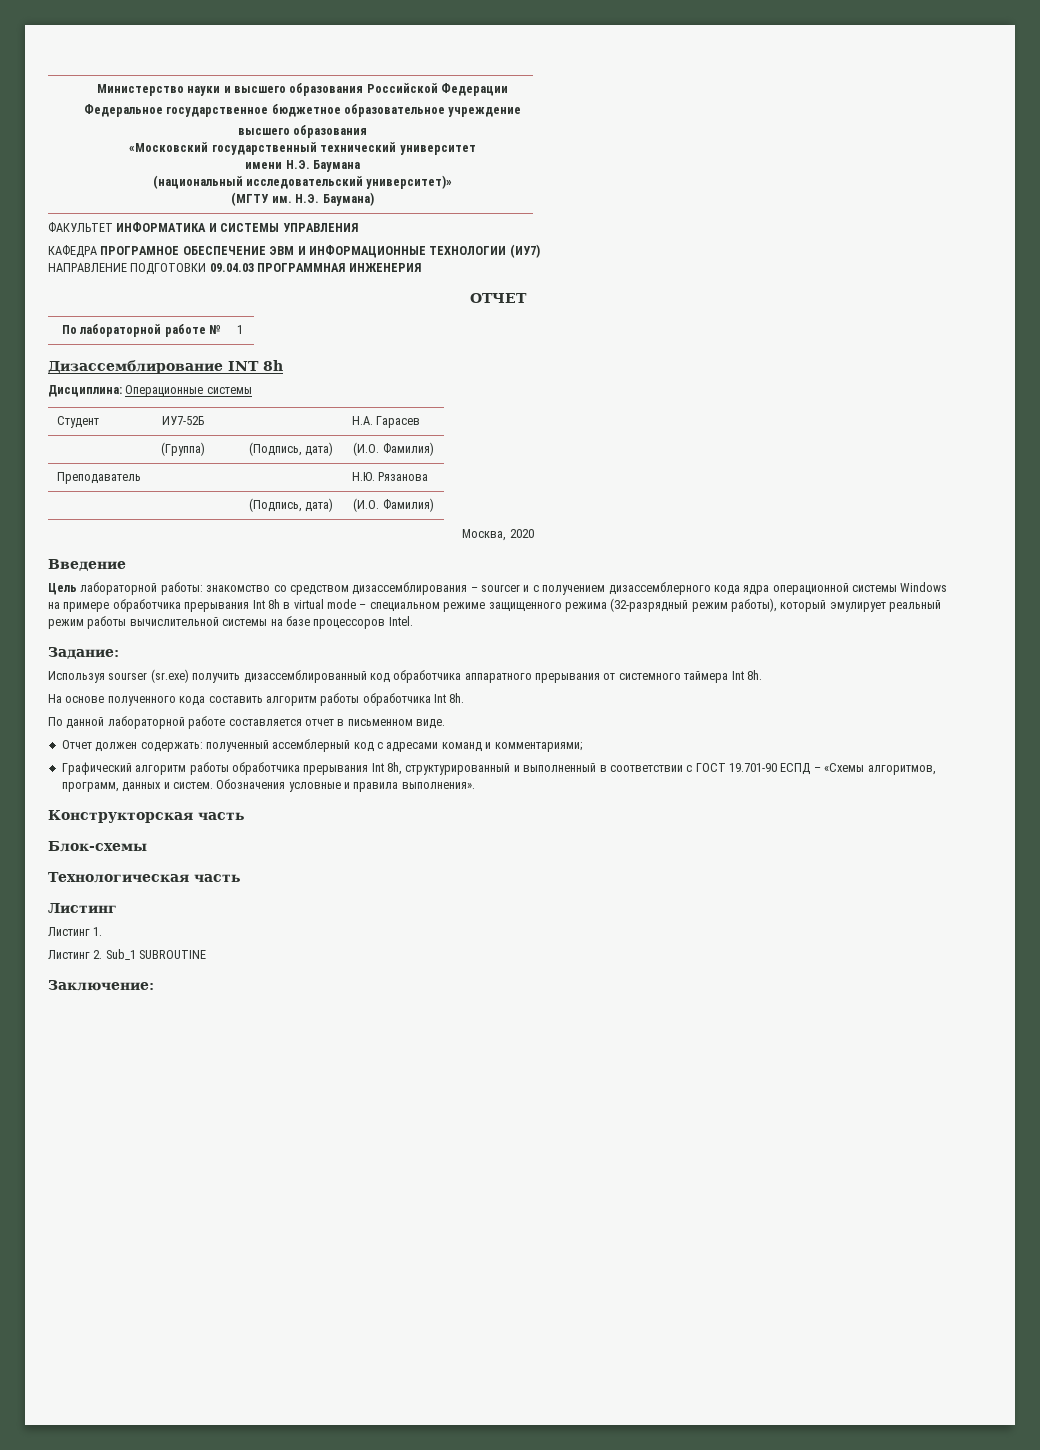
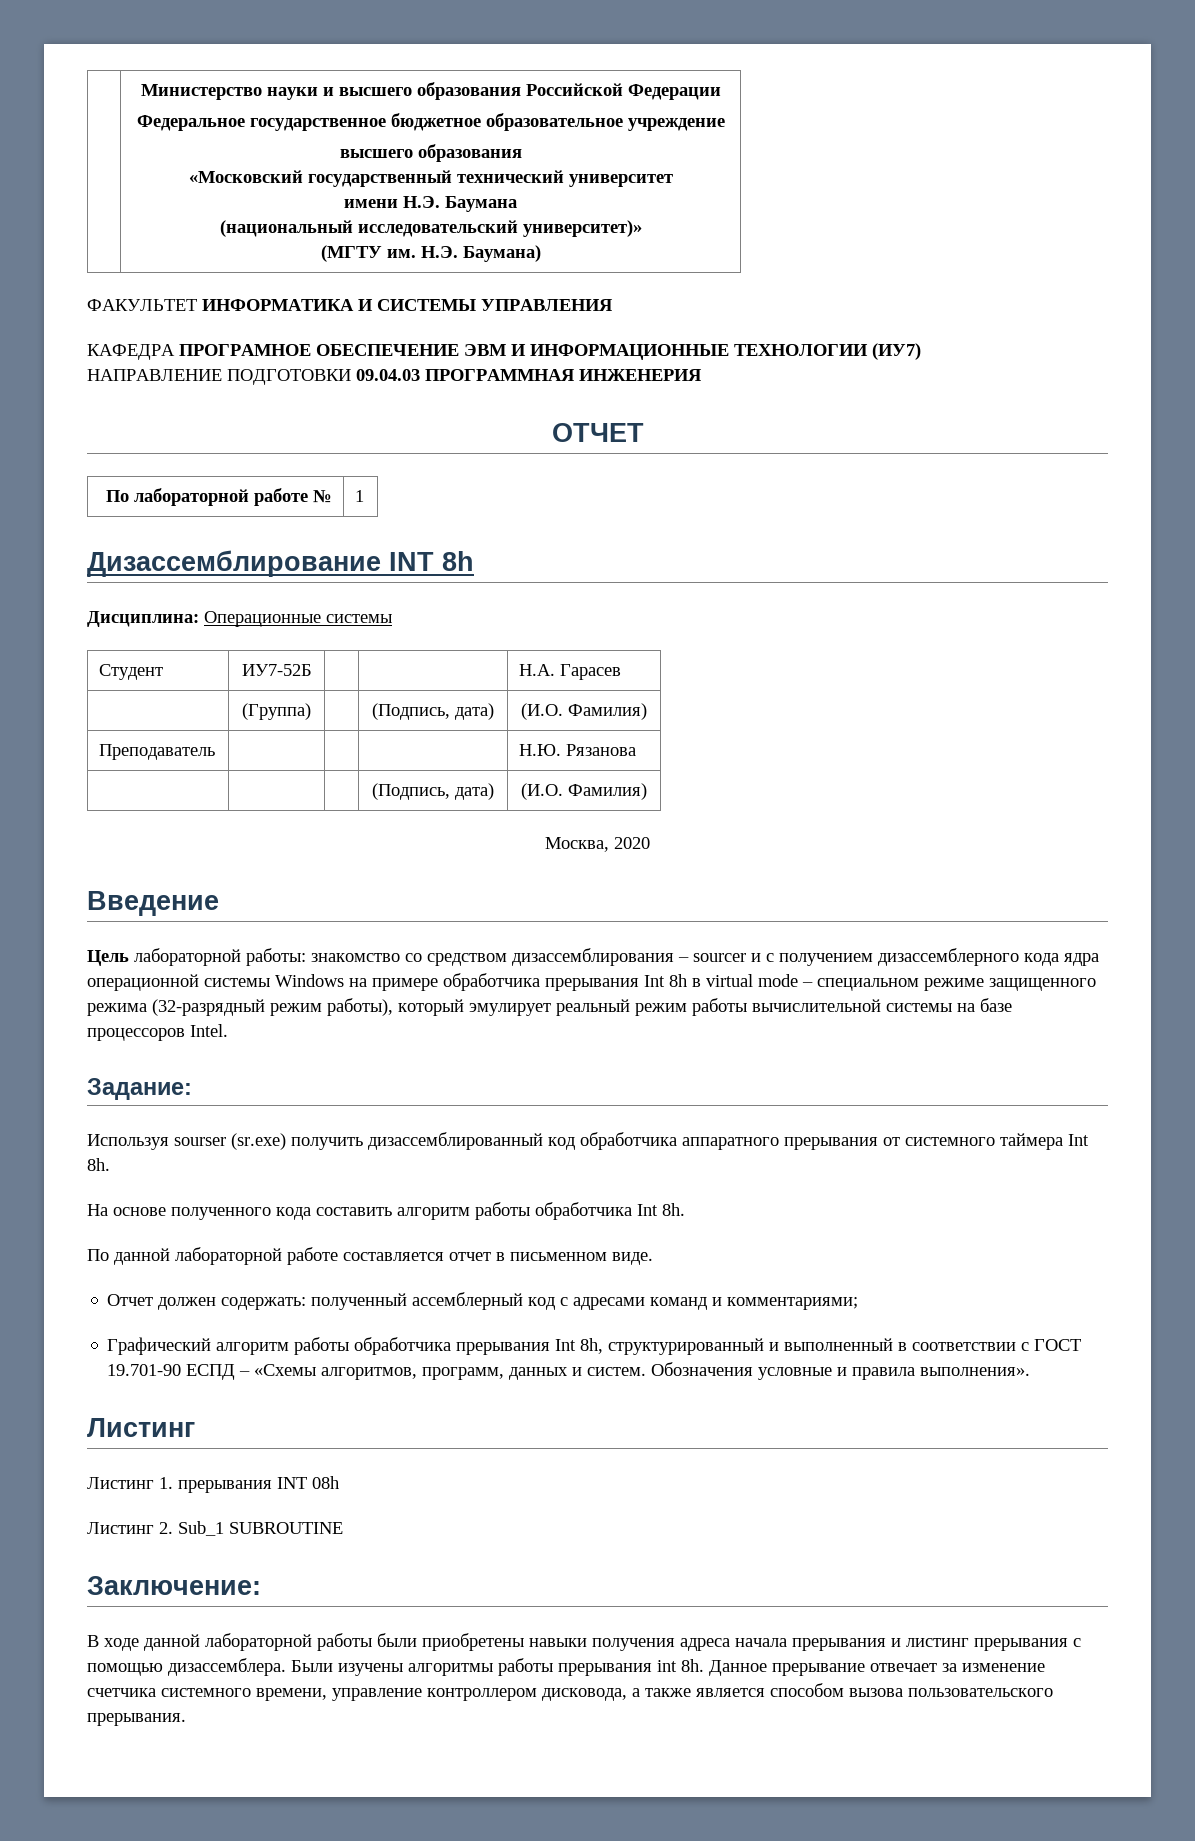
[48,810,245,823] [48,841,147,852] [48,872,241,883] // Конструкторская часть // Блок-схемы // Технологическая часть -> (1031, 1371) none
(103, 931) none -> [178,1476,339,1493] прерывания INT 08h
(154, 985) none -> [87,1633,1081,1651] [87,1658,1045,1676] [87,1683,1053,1701] [87,1713,186,1726] // В ходе данной лабораторной работы были приобретены навыки получения адреса начала прерывания и листинг прерывания с помощью дизассемблера. Были изучены алгоритмы работы прерывания int 8h. Данное прерывание отвечает за изменение счетчика системного времени, управление контроллером дисковода, а также является способом вызова пользовательского прерывания.

